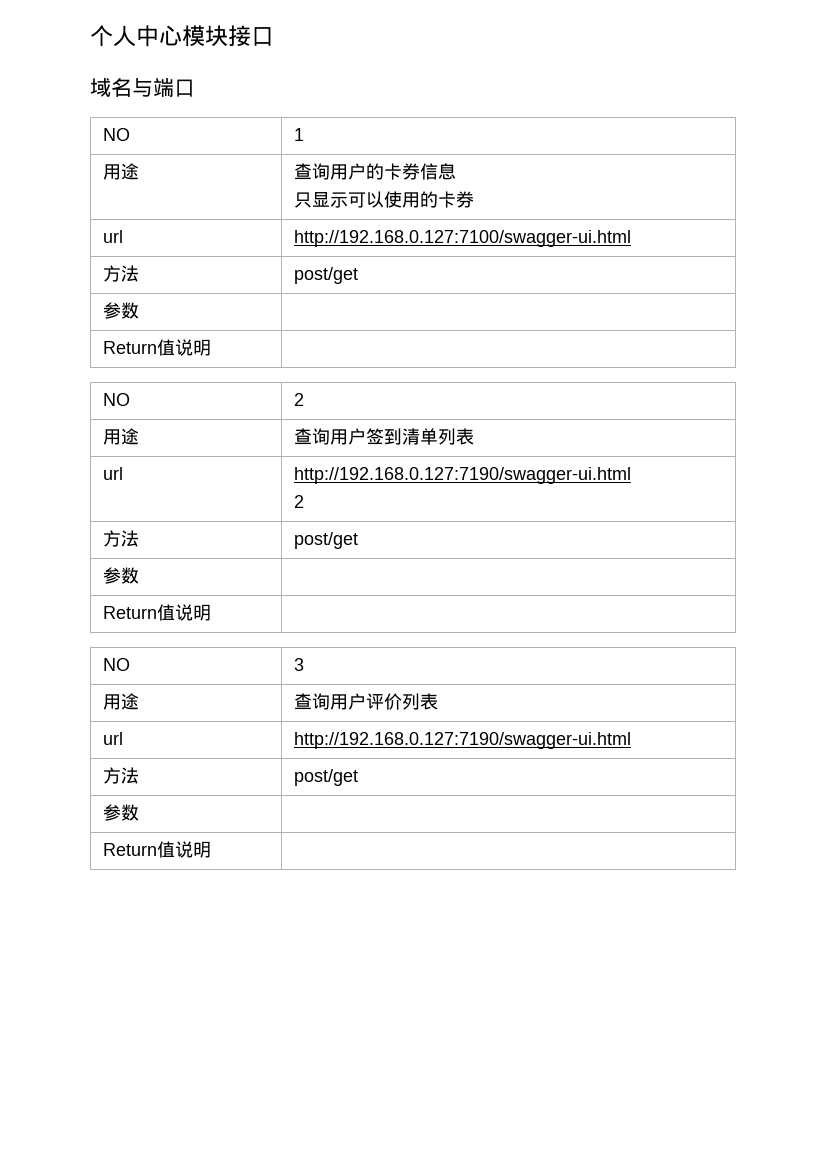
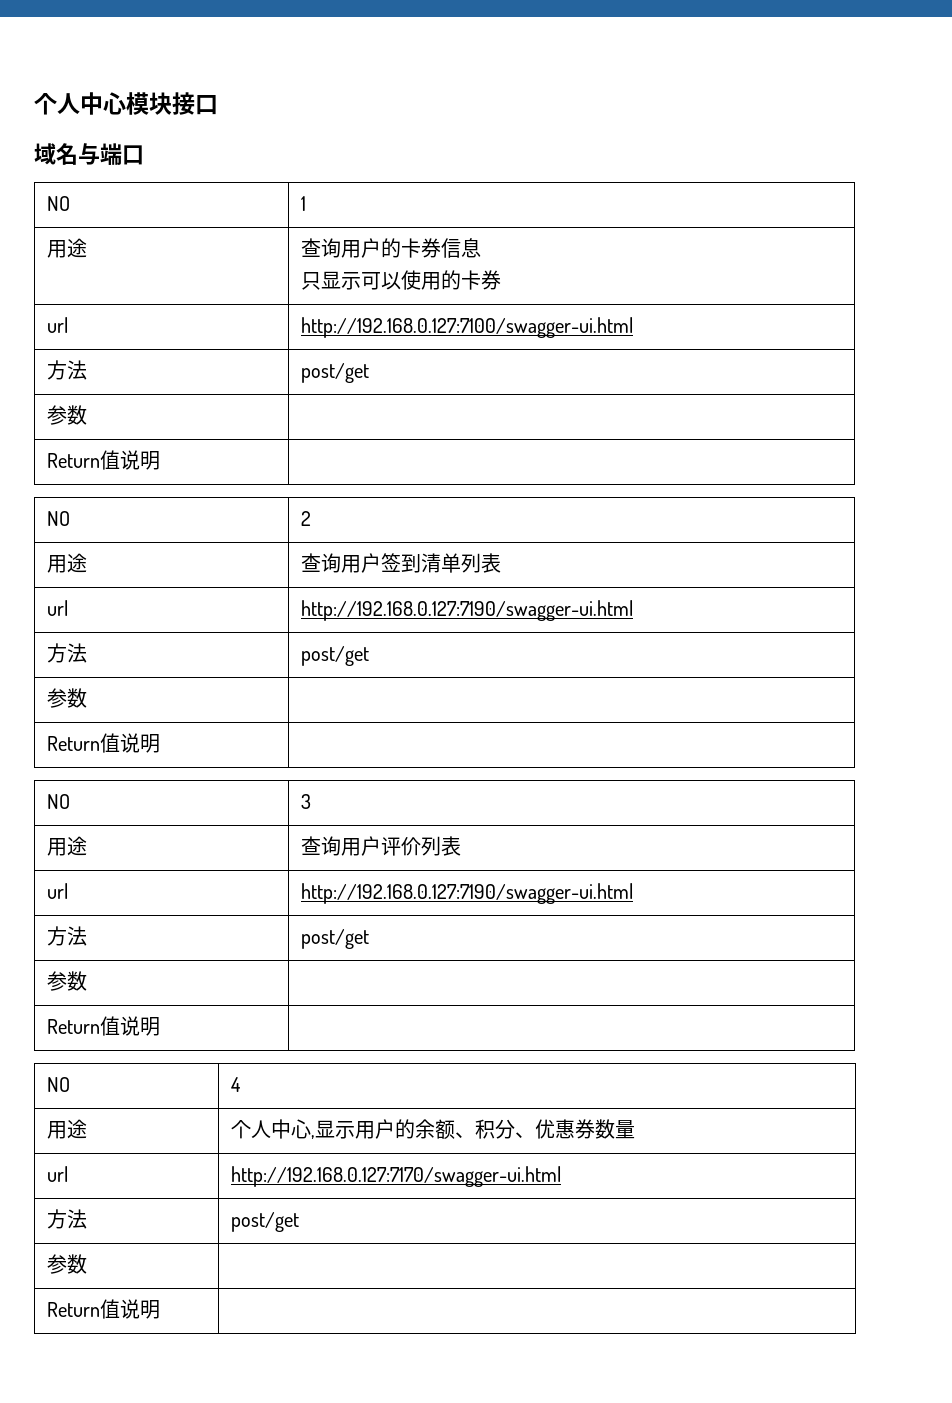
[293,495,304,508] // 2 -> (634, 610) none
(211, 849) none -> [47,1077,71,1092] [231,1077,242,1092] [47,1119,88,1139] [231,1119,636,1139] [47,1166,69,1182] [231,1166,562,1187] [47,1209,88,1229] [231,1212,300,1232] [47,1254,88,1274] [47,1299,161,1319] // NO | 4 // 用途 | 个人中心,显示用户的余额、积分、优惠券数量 // url | http://192.168.0.127:7170/swagger-ui.html // 方法 | post/get // 参数 | // Return值说明 |

